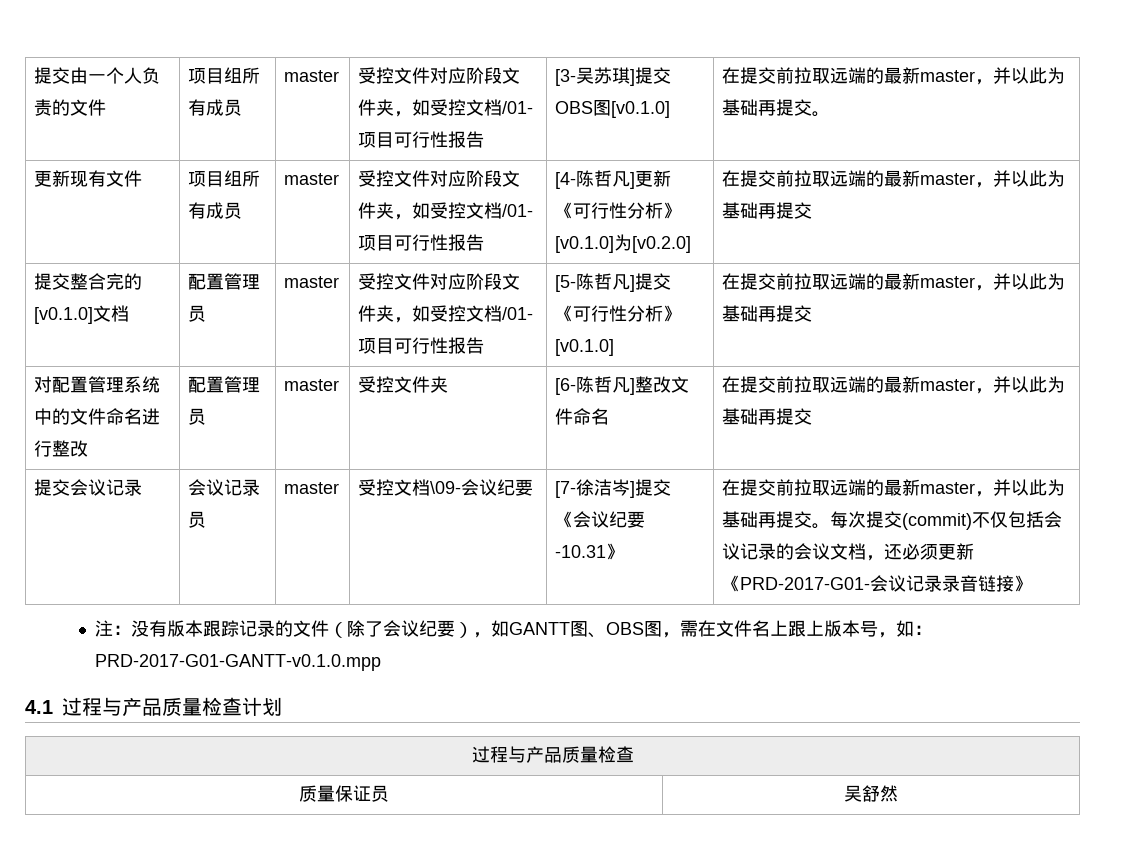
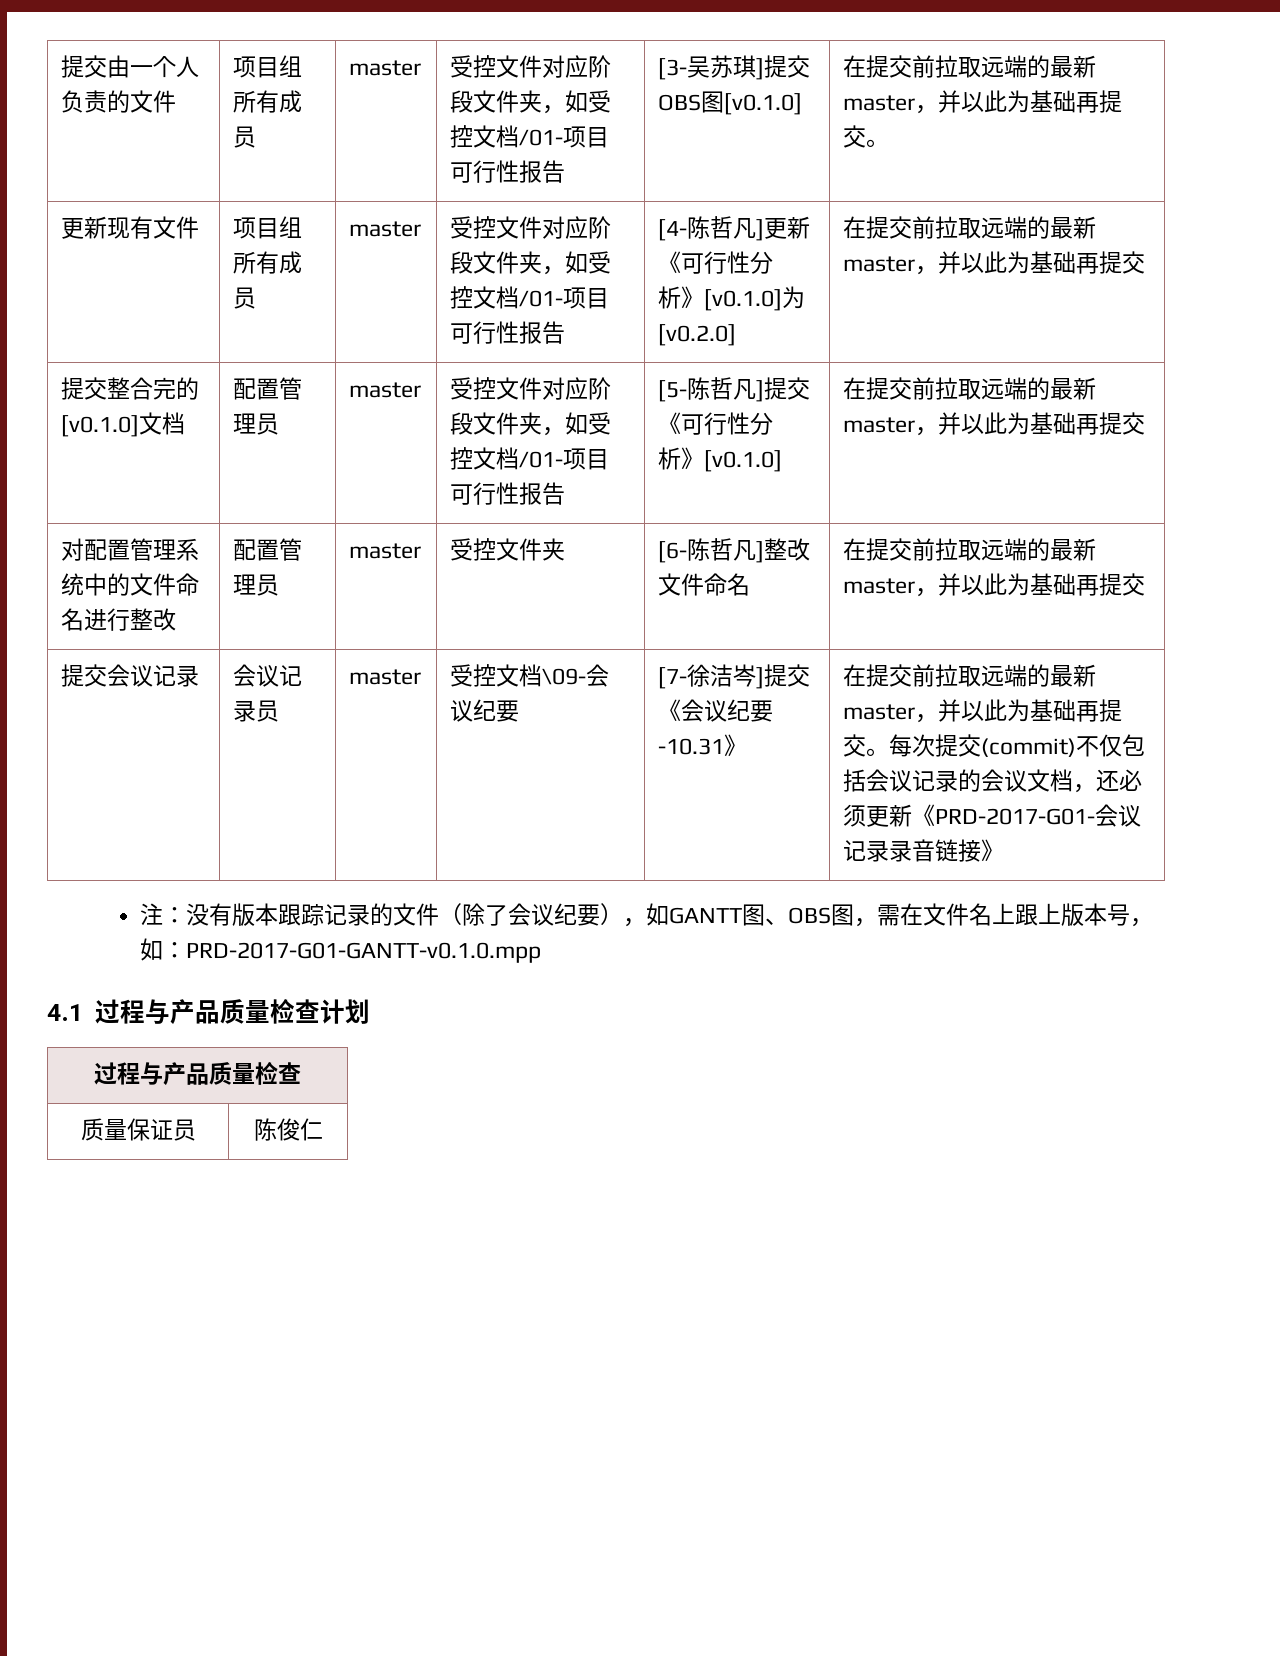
[844,785,898,802] 吴舒然 -> [253,1118,323,1141] 陈俊仁

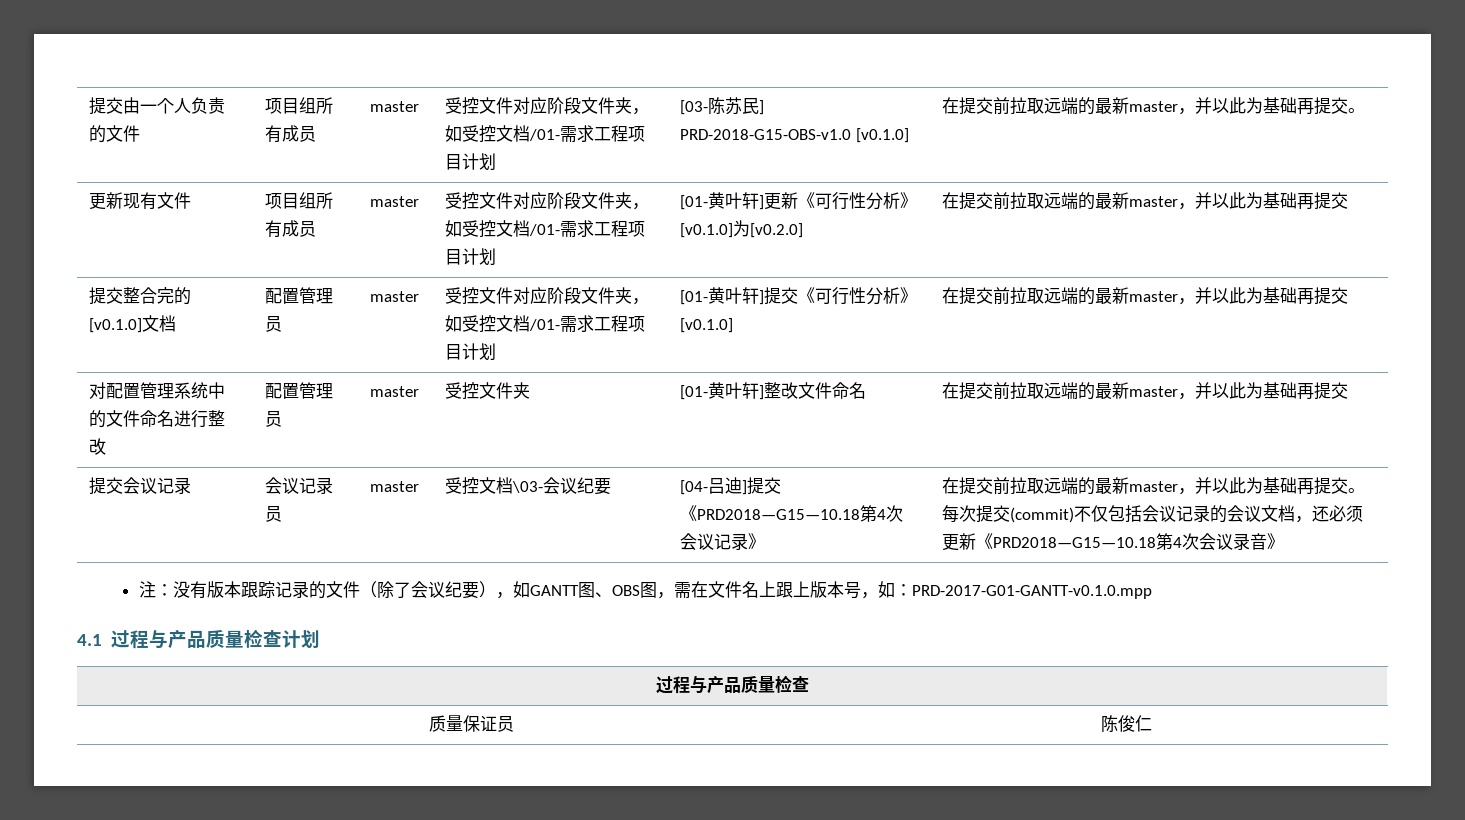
[562,126,609,148] [449,160,565,183] [657,55,810,80] [657,91,724,113] 项目可行性报告 | [3-吴苏琪]提交OBS图 -> [560,125,646,142] [445,153,497,170] [680,97,765,115] [680,129,852,140] 需求工程项目计划 | [03-陈苏民] PRD-2018-G15-OBS-v1.0
[562,287,609,309] [449,321,565,344] [657,216,756,241] 项目可行性报告 | [4-陈哲凡 -> [560,220,646,237] [445,248,497,265] [680,192,760,210] 需求工程项目计划 | [01-黄叶轩
[562,448,609,470] [449,482,565,505] [657,377,756,402] 项目可行性报告 | [5-陈哲凡 -> [560,315,646,332] [445,343,497,360] [680,287,760,305] 需求工程项目计划 | [01-黄叶轩
[657,538,756,563] [6-陈哲凡 -> [680,382,760,400] [01-黄叶轩
[541,668,586,685] \09- -> [512,481,544,493] \03-
[657,664,810,689] [657,699,773,722] [657,738,724,755] [7-徐洁岑]提交《会议纪要-10.31 -> [680,477,782,495] [680,505,904,522] [680,533,749,550] [04-吕迪]提交《PRD2018—G15—10.18第4次会议记录
[934,804,1141,827] [842,839,981,862] PRD-2017-G01-会议记录录音链接 -> [993,533,1268,550] PRD2018—G15—10.18第4次会议录音

